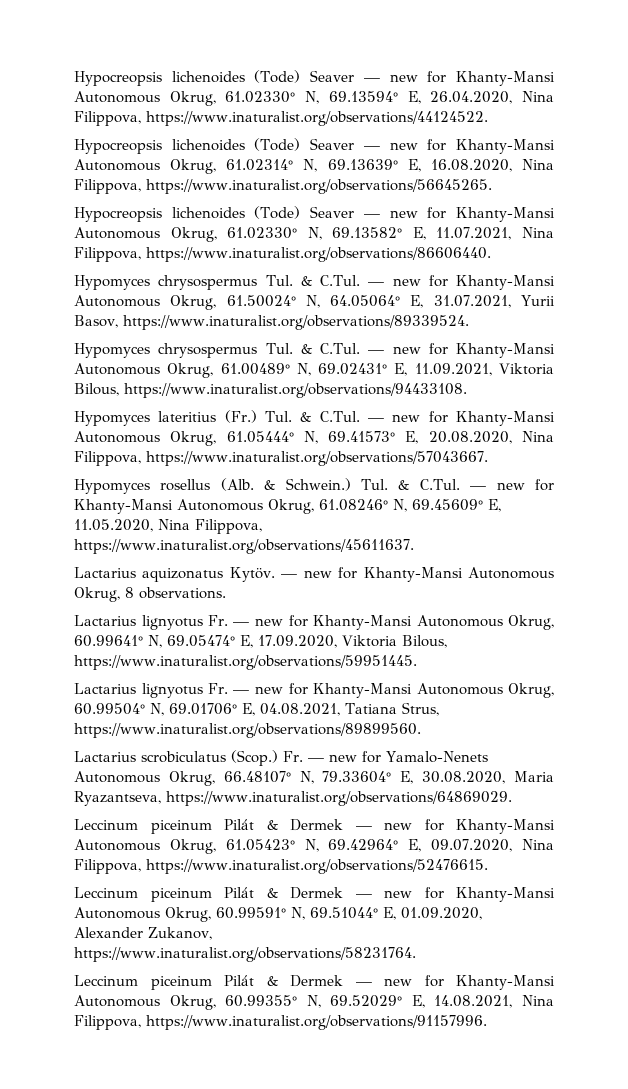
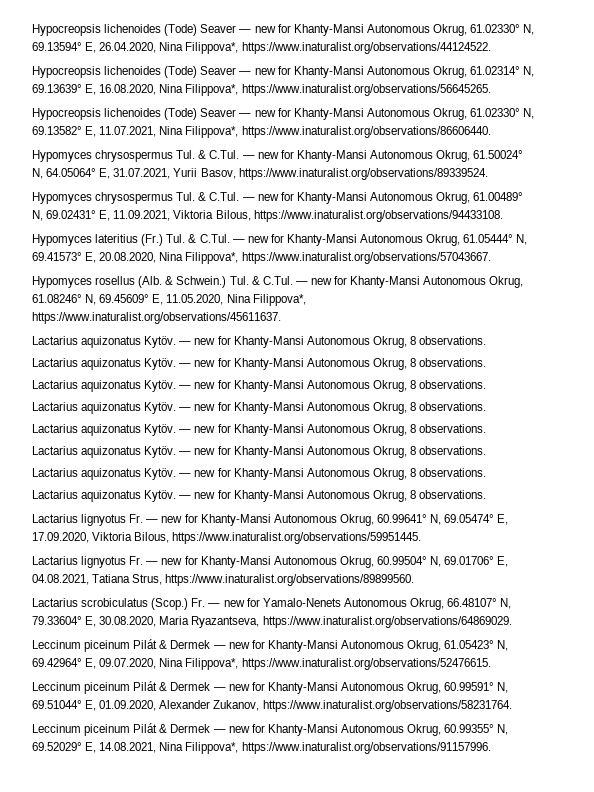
[74,111,141,126] Filippova, -> [185,42,239,54] Filippova*,
[74,179,141,194] Filippova, -> [185,84,239,96] Filippova*,
[74,247,141,262] Filippova, -> [185,126,239,138] Filippova*,
[74,451,141,466] Filippova, -> [185,252,239,264] Filippova*,
[195,519,262,534] Filippova, -> [252,294,306,306] Filippova*,
(226, 593) none -> [32,358,487,370] [32,380,487,392] [32,402,487,414] [32,424,487,436] [32,446,487,458] [32,468,487,480] [32,490,487,502] // Lactarius aquizonatus Kytöv. — new for Khanty-Mansi Autonomous Okrug, 8 observations. // Lactarius aquizonatus Kytöv. — new for Khanty-Mansi Autonomous Okrug, 8 observations. // Lactarius aquizonatus Kytöv. — new for Khanty-Mansi Autonomous Okrug, 8 observations. // Lactarius aquizonatus Kytöv. — new for Khanty-Mansi Autonomous Okrug, 8 observations. // Lactarius aquizonatus Kytöv. — new for Khanty-Mansi Autonomous Okrug, 8 observations. // Lactarius aquizonatus Kytöv. — new for Khanty-Mansi Autonomous Okrug, 8 observations. // Lactarius aquizonatus Kytöv. — new for Khanty-Mansi Autonomous Okrug, 8 observations.
[74,859,141,874] Filippova, -> [185,658,239,670] Filippova*,
[74,1015,141,1030] Filippova, -> [185,742,239,754] Filippova*,

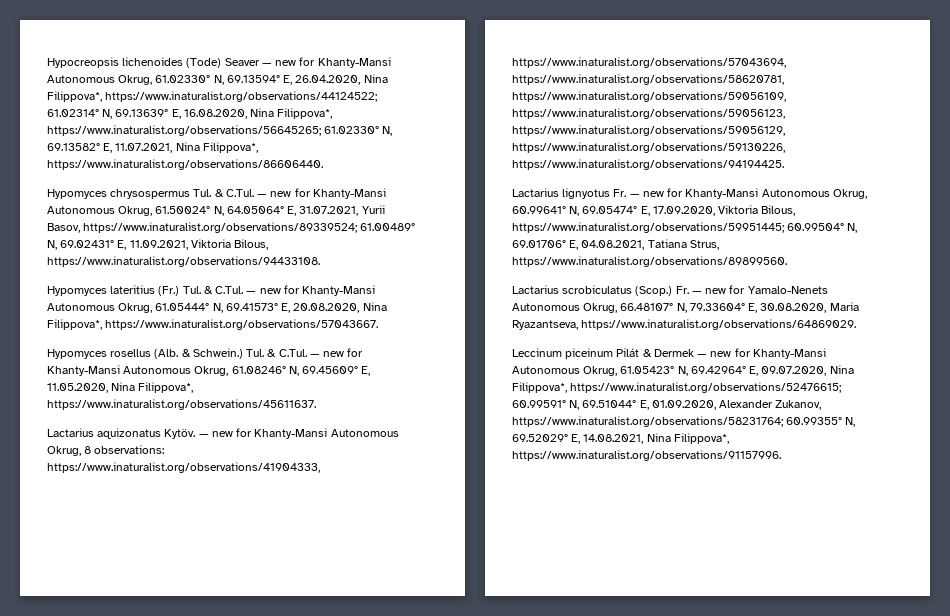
[241,42,491,54] [32,66,467,78] https://www.inaturalist.org/observations/44124522. // Hypocreopsis lichenoides (Tode) Seaver — new for Khanty-Mansi Autonomous Okrug, -> [105,91,378,102] https://www.inaturalist.org/observations/44124522;
[241,84,491,96] [32,108,467,120] https://www.inaturalist.org/observations/56645265. // Hypocreopsis lichenoides (Tode) Seaver — new for Khanty-Mansi Autonomous Okrug, -> [47,125,321,136] https://www.inaturalist.org/observations/56645265;
[238,168,488,180] [32,192,471,204] https://www.inaturalist.org/observations/89339524. // Hypomyces chrysospermus Tul. & C.Tul. — new for Khanty-Mansi Autonomous Okrug, -> [83,222,358,233] https://www.inaturalist.org/observations/89339524;
[419,336,487,345] [32,358,487,370] [32,380,487,392] [32,402,487,414] [32,424,487,436] [32,446,487,458] [32,468,487,480] [32,490,487,502] observations. // Lactarius aquizonatus Kytöv. — new for Khanty-Mansi Autonomous Okrug, 8 observations. // Lactarius aquizonatus Kytöv. — new for Khanty-Mansi Autonomous Okrug, 8 observations. // Lactarius aquizonatus Kytöv. — new for Khanty-Mansi Autonomous Okrug, 8 observations. // Lactarius aquizonatus Kytöv. — new for Khanty-Mansi Autonomous Okrug, 8 observations. // Lactarius aquizonatus Kytöv. — new for Khanty-Mansi Autonomous Okrug, 8 observations. // Lactarius aquizonatus Kytöv. — new for Khanty-Mansi Autonomous Okrug, 8 observations. // Lactarius aquizonatus Kytöv. — new for Khanty-Mansi Autonomous Okrug, 8 observations. -> [94,445,165,454] [47,462,320,473] [512,57,786,68] [512,74,784,85] [512,91,786,102] [512,108,785,119] [512,125,785,136] [512,142,785,153] [512,159,784,170] observations: https://www.inaturalist.org/observations/41904333, https://www.inaturalist.org/observations/57043694, https://www.inaturalist.org/observations/58620781, https://www.inaturalist.org/observations/59056109, https://www.inaturalist.org/observations/59056123, https://www.inaturalist.org/observations/59056129, https://www.inaturalist.org/observations/59130226, https://www.inaturalist.org/observations/94194425.
[172,532,422,544] [32,556,374,568] https://www.inaturalist.org/observations/59951445. // Lactarius lignyotus Fr. — new for Khanty-Mansi Autonomous Okrug, -> [512,222,784,233] https://www.inaturalist.org/observations/59951445;
[241,658,491,670] [32,681,442,694] https://www.inaturalist.org/observations/52476615. // Leccinum piceinum Pilát & Dermek — new for Khanty-Mansi Autonomous Okrug, -> [570,382,842,393] https://www.inaturalist.org/observations/52476615;
[262,700,512,712] [32,723,442,736] https://www.inaturalist.org/observations/58231764. // Leccinum piceinum Pilát & Dermek — new for Khanty-Mansi Autonomous Okrug, -> [512,416,783,427] https://www.inaturalist.org/observations/58231764;

